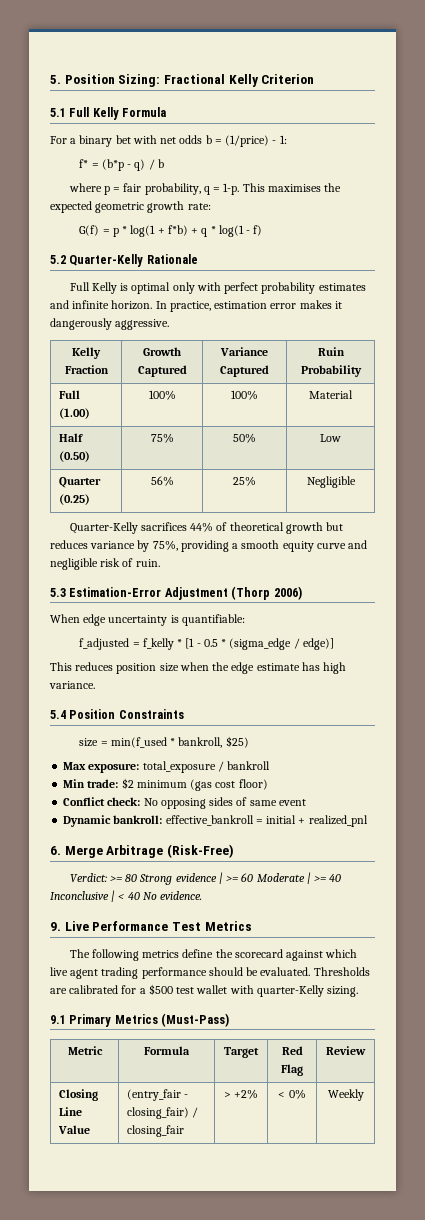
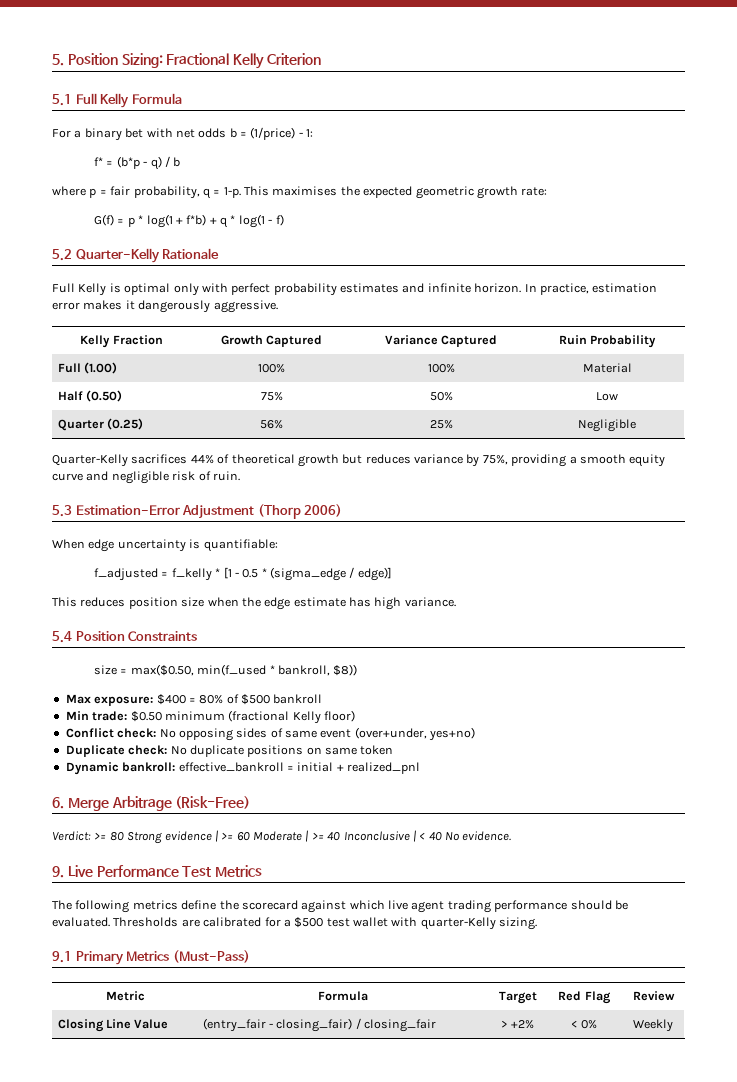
(108, 743) none -> [130,664,194,676] max($0.50,
[225,736,249,748] $25) -> [333,664,358,676] $8))
[142,761,224,773] total_exposure / -> [156,694,270,705] $400 = 80% of $500
[121,778,236,791] $2 minimum (gas cost -> [130,710,321,724] $0.50 minimum (fractional Kelly
(306, 802) none -> [354,727,476,741] [65,745,394,757] (over+under, yes+no) // Duplicate check: No duplicate positions on same token

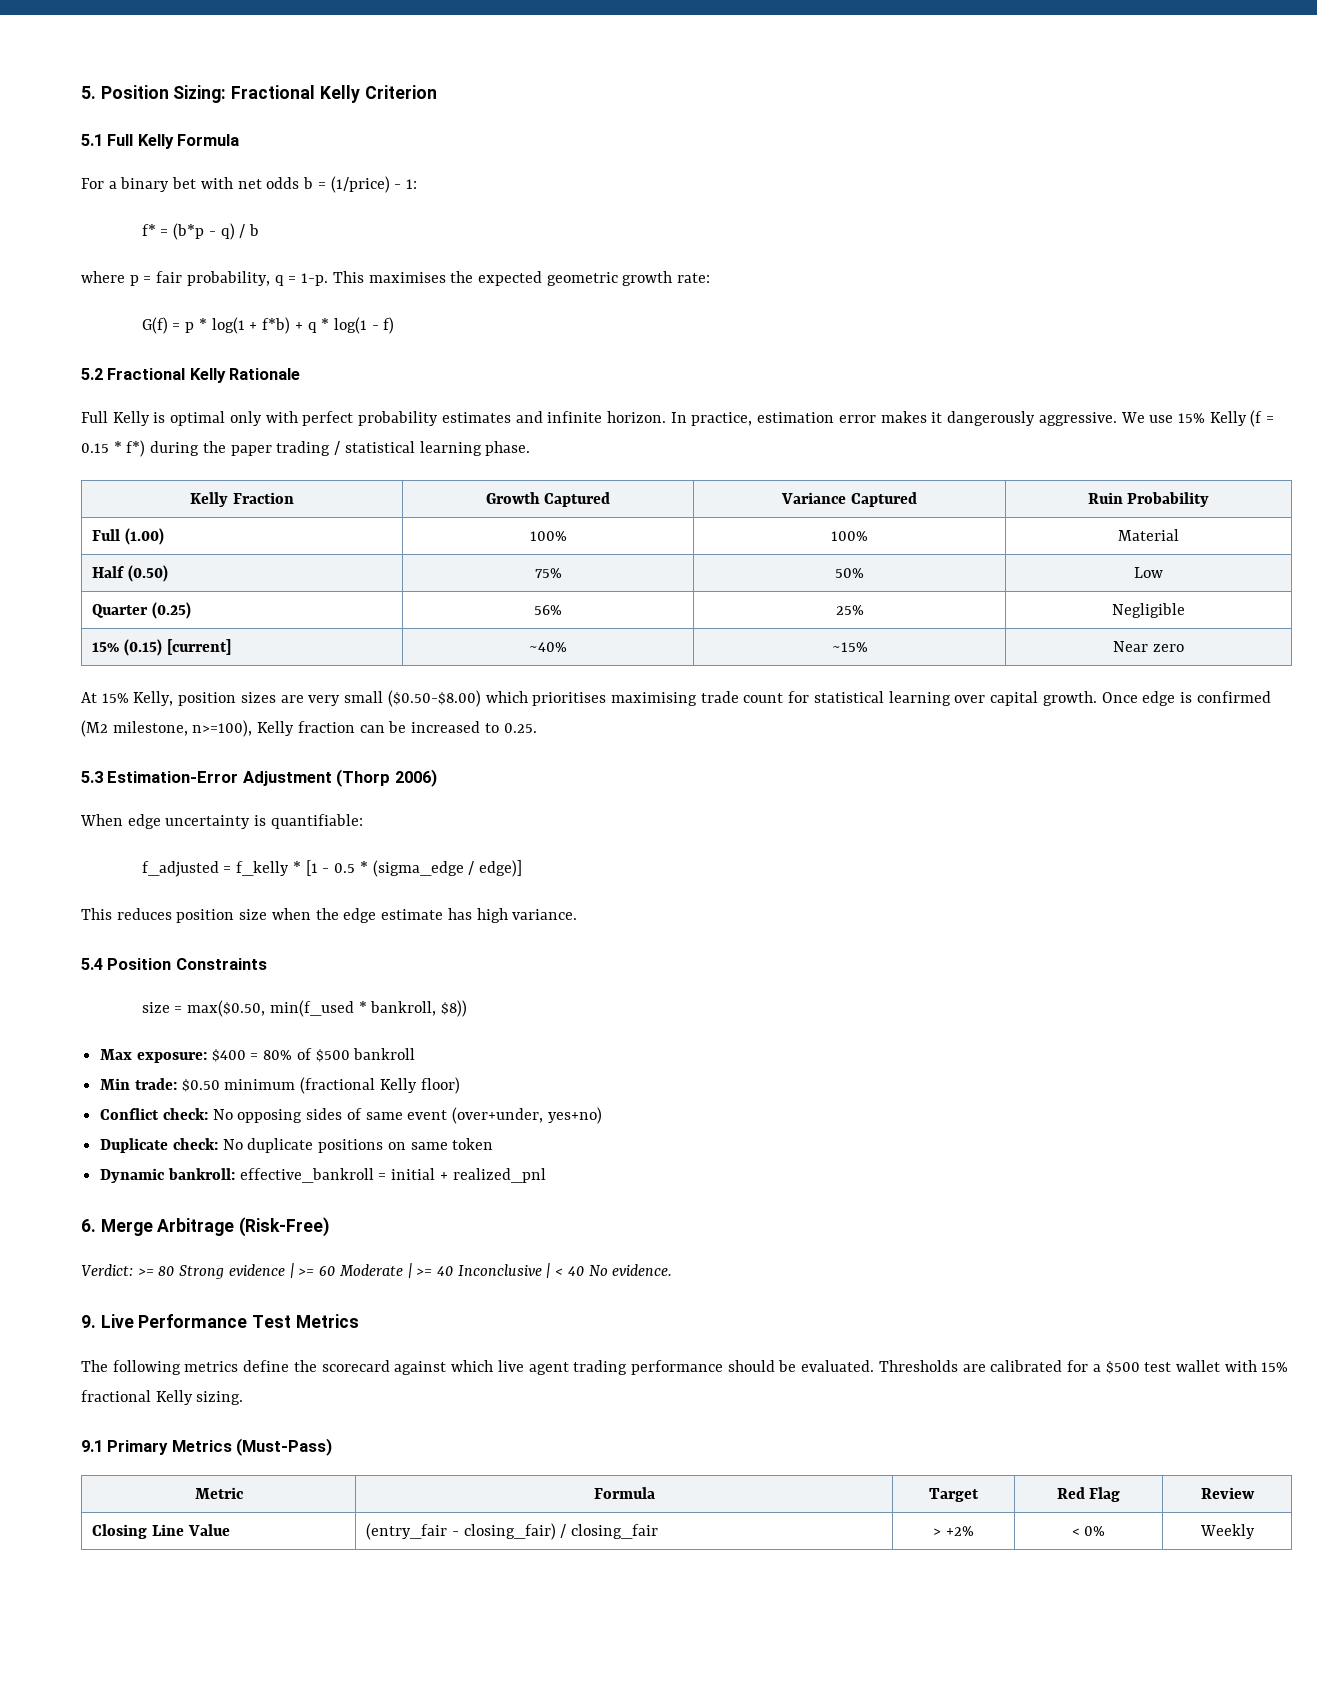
[75,248,160,263] Quarter-Kelly -> [107,368,226,383] Fractional Kelly
(278, 306) none -> [1120,410,1275,427] [81,440,531,457] We use 15% Kelly (f = 0.15 * f*) during the paper trading / statistical learning phase.
[52,454,666,467] [52,471,240,484] // Quarter-Kelly sacrifices 44% of theoretical growth but reduces variance by 75%, providing a smooth equity curve and negligible risk of ruin. -> [92,639,231,656] [529,642,567,652] [831,642,868,652] [1113,641,1184,652] [81,690,1271,707] [81,720,537,737] // 15% (0.15) [current] | ~40% | ~15% | Near zero // At 15% Kelly, position sizes are very small ($0.50-$8.00) which prioritises maximising trade count for statistical learning over capital growth. Once edge is confirmed (M2 milestone, n>=100), Kelly fraction can be increased to 0.25.
[420,917,496,930] quarter-Kelly -> [1261,1362,1289,1372] [81,1390,193,1405] 15% fractional Kelly

